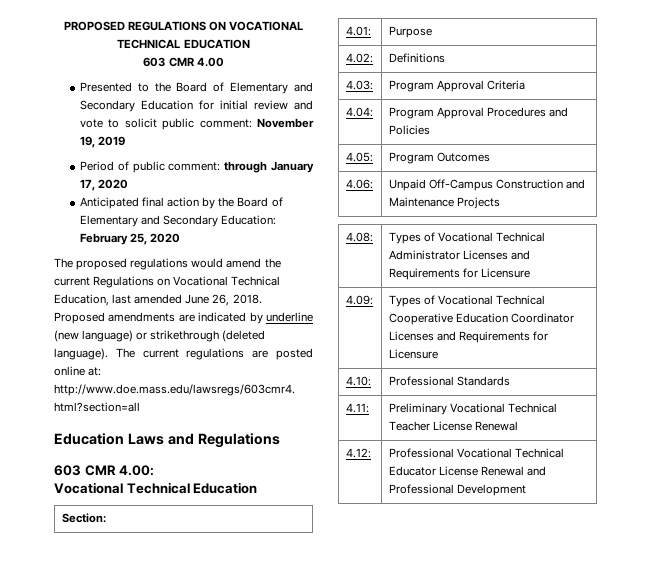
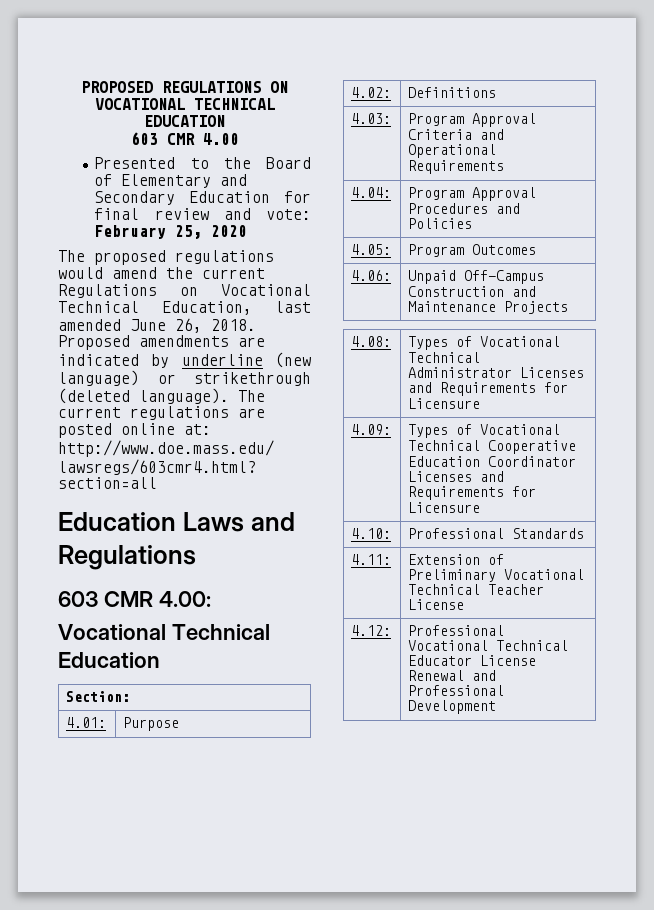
[219,100,248,110] initial -> [94,208,140,220] final
[79,118,314,130] [79,136,126,148] [79,161,314,173] [79,179,129,191] [79,197,283,209] [79,215,277,227] vote to solicit public comment: November 19, 2019 // Period of public comment: through January 17, 2020 // Anticipated final action by the Board of Elementary and Secondary Education: -> [266,209,311,220] vote:
(525, 85) none -> [480,129,505,140] [408,144,497,158] [408,160,505,174] and Operational Requirements
(369, 408) none -> [408,554,505,565] Extension of
[474,421,518,431] Renewal -> (465, 604) none

